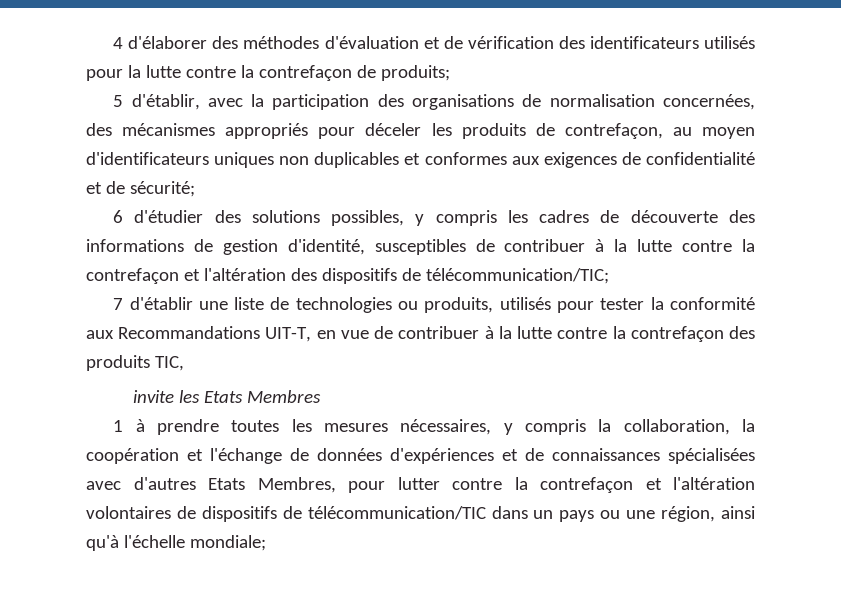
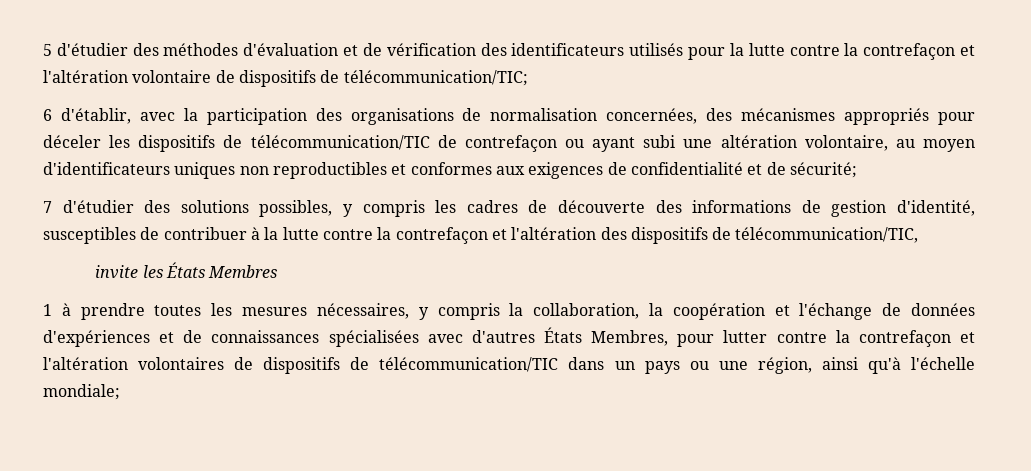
[113,36,208,49] 4 d'élaborer -> [43,43,128,56] 5 d'étudier
[356,65,450,81] [113,95,124,107] de produits; // 5 -> [960,45,976,56] [43,70,528,87] [43,109,52,121] et l'altération volontaire de dispositifs de télécommunication/TIC; // 6
[461,123,663,139] produits de contrefaçon, -> [138,135,888,152] dispositifs de télécommunication/TIC de contrefaçon ou ayant subi une altération volontaire,
[314,152,400,168] duplicables -> [272,162,387,179] reproductibles
[113,210,124,223] 6 -> [43,201,52,213] 7
[425,268,609,284] [113,297,755,313] [86,326,755,342] [86,355,184,371] télécommunication/TIC; // 7 d'établir une liste de technologies ou produits, utilisés pour tester la conformité aux Recommandations UIT-T, en vue de contribuer à la lutte contre la contrefaçon des produits TIC, -> [735,227,919,243] télécommunication/TIC,
[204,391,244,403] Etats -> [165,262,205,278] États
[208,478,245,490] Etats -> [544,327,583,343] États

